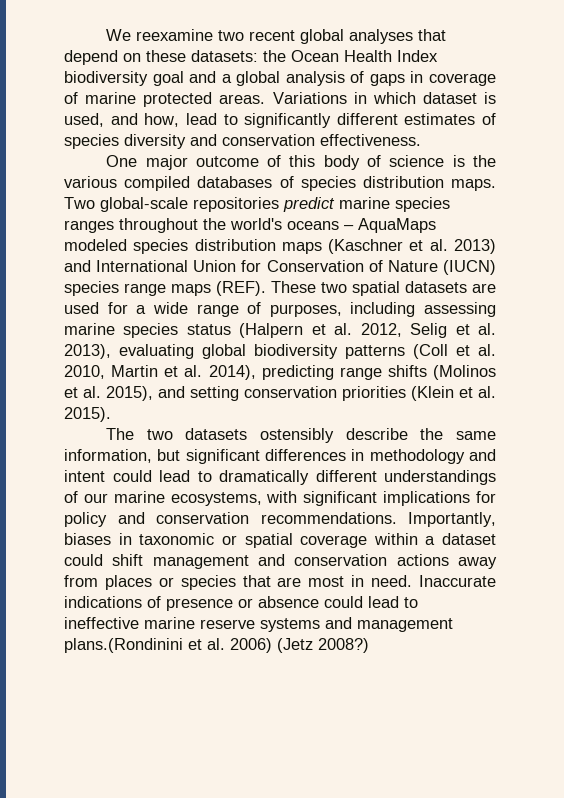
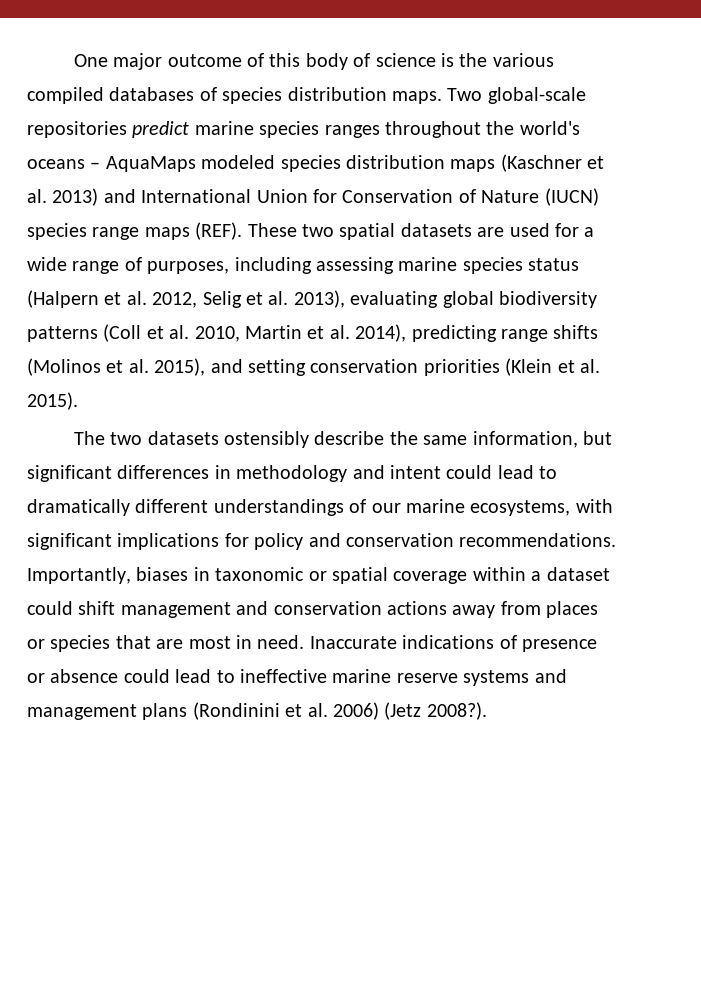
[106,29,447,44] [64,50,438,65] [64,71,496,86] [64,92,496,107] [64,113,496,128] [64,134,421,149] We reexamine two recent global analyses that depend on these datasets: the Ocean Health Index biodiversity goal and a global analysis of gaps in coverage of marine protected areas. Variations in which dataset is used, and how, lead to significantly different estimates of species diversity and conservation effectiveness. // -> (73, 60) none
[64,638,183,653] plans.(Rondinini -> [142,702,280,720] plans (Rondinini
[318,638,369,653] 2008?) -> [426,702,487,720] 2008?).

